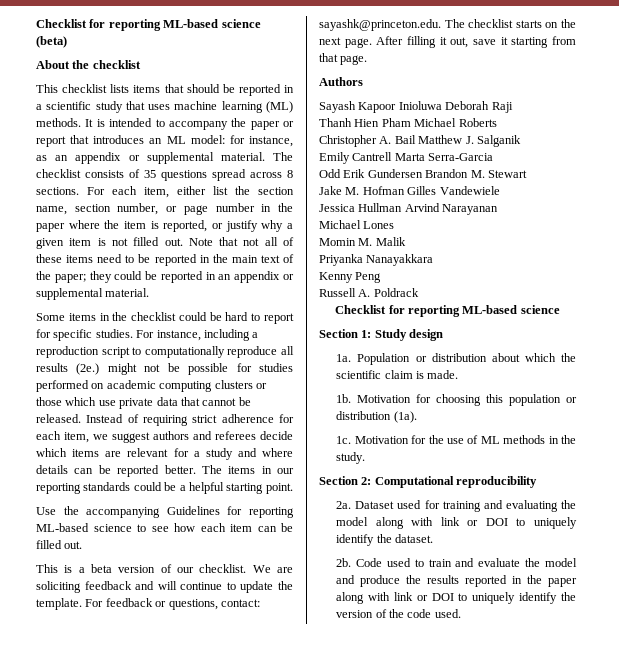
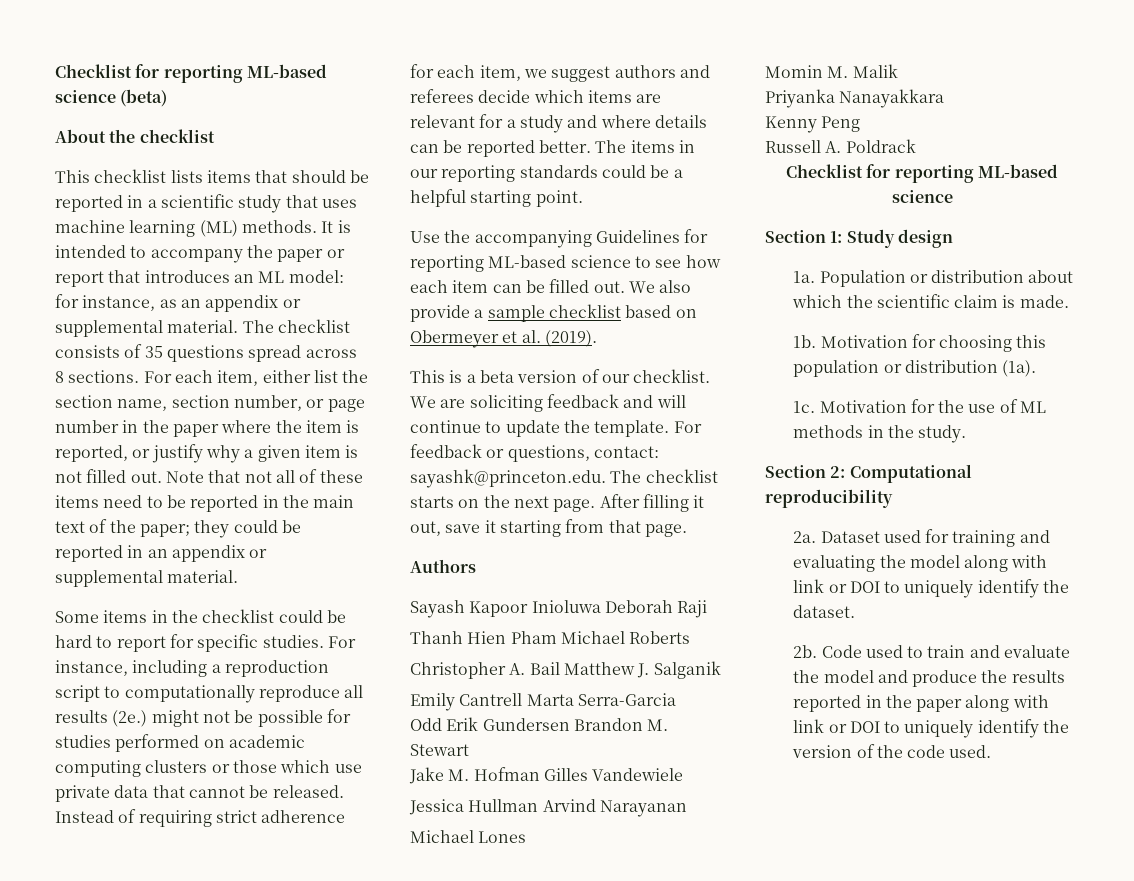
(83, 545) none -> [628,280,692,293] [410,304,697,322] [410,330,597,348] We also provide a sample checklist based on Obermeyer et al. (2019).

